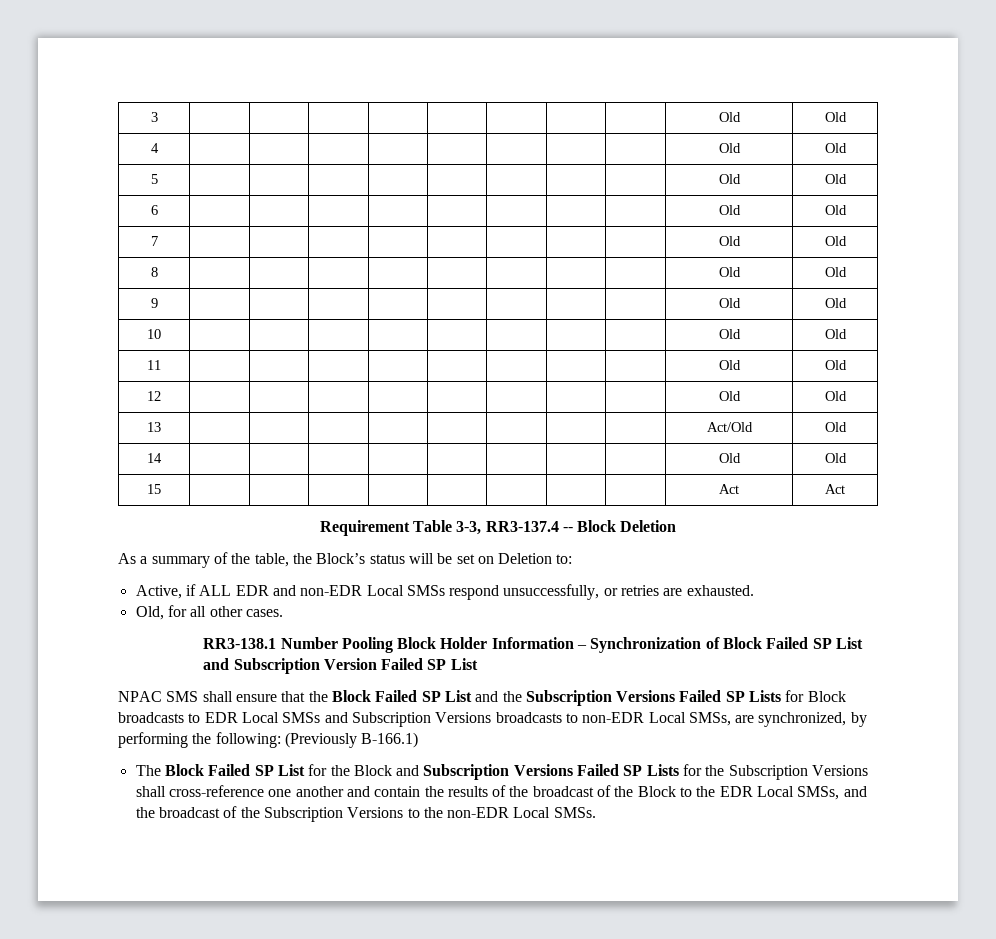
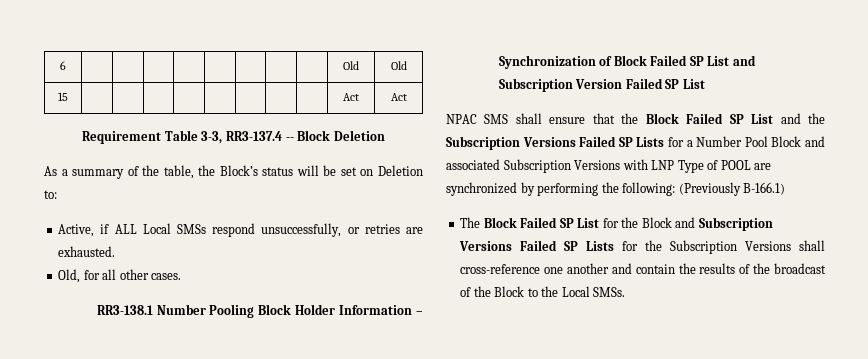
[150,112,158,122] [718,112,741,122] [824,112,847,122] [150,143,159,153] [718,143,741,153] [824,143,847,153] [150,174,158,184] [718,174,741,184] [824,174,847,184] [150,205,158,215] [718,205,741,215] [824,205,847,215] [150,236,158,246] [718,236,741,246] [824,236,847,246] [150,267,158,277] [718,267,741,277] [824,267,847,277] [150,298,158,308] [718,298,741,308] [824,298,847,308] [147,329,161,339] [718,329,741,339] [824,329,847,339] [147,360,161,370] [718,360,741,370] [824,360,847,370] [147,391,161,401] [718,391,741,401] [824,391,847,401] [147,422,161,432] [706,422,753,432] [824,422,847,432] [147,453,162,463] 3 | | | | | | | | | Old | Old // 4 | | | | | | | | | Old | Old // 5 | | | | | | | | | Old | Old // 6 | | | | | | | | | Old | Old // 7 | | | | | | | | | Old | Old // 8 | | | | | | | | | Old | Old // 9 | | | | | | | | | Old | Old // 10 | | | | | | | | | Old | Old // 11 | | | | | | | | | Old | Old // 12 | | | | | | | | | Old | Old // 13 | | | | | | | | | Act/Old | Old // 14 -> [60,61,66,70] 6
[235,585,363,596] EDR and non-EDR -> (137, 229) none
[807,691,846,702] [118,712,847,727] Block broadcasts to EDR Local SMSs and Subscription Versions broadcasts to non-EDR Local SMSs, are synchronized, -> [686,136,825,147] [446,159,772,173] [446,182,517,196] a Number Pool Block and associated Subscription Versions with LNP Type of POOL are synchronized
[719,786,867,800] [135,806,510,822] EDR Local SMSs, and the broadcast of the Subscription Versions to the non-EDR -> (559, 291) none

